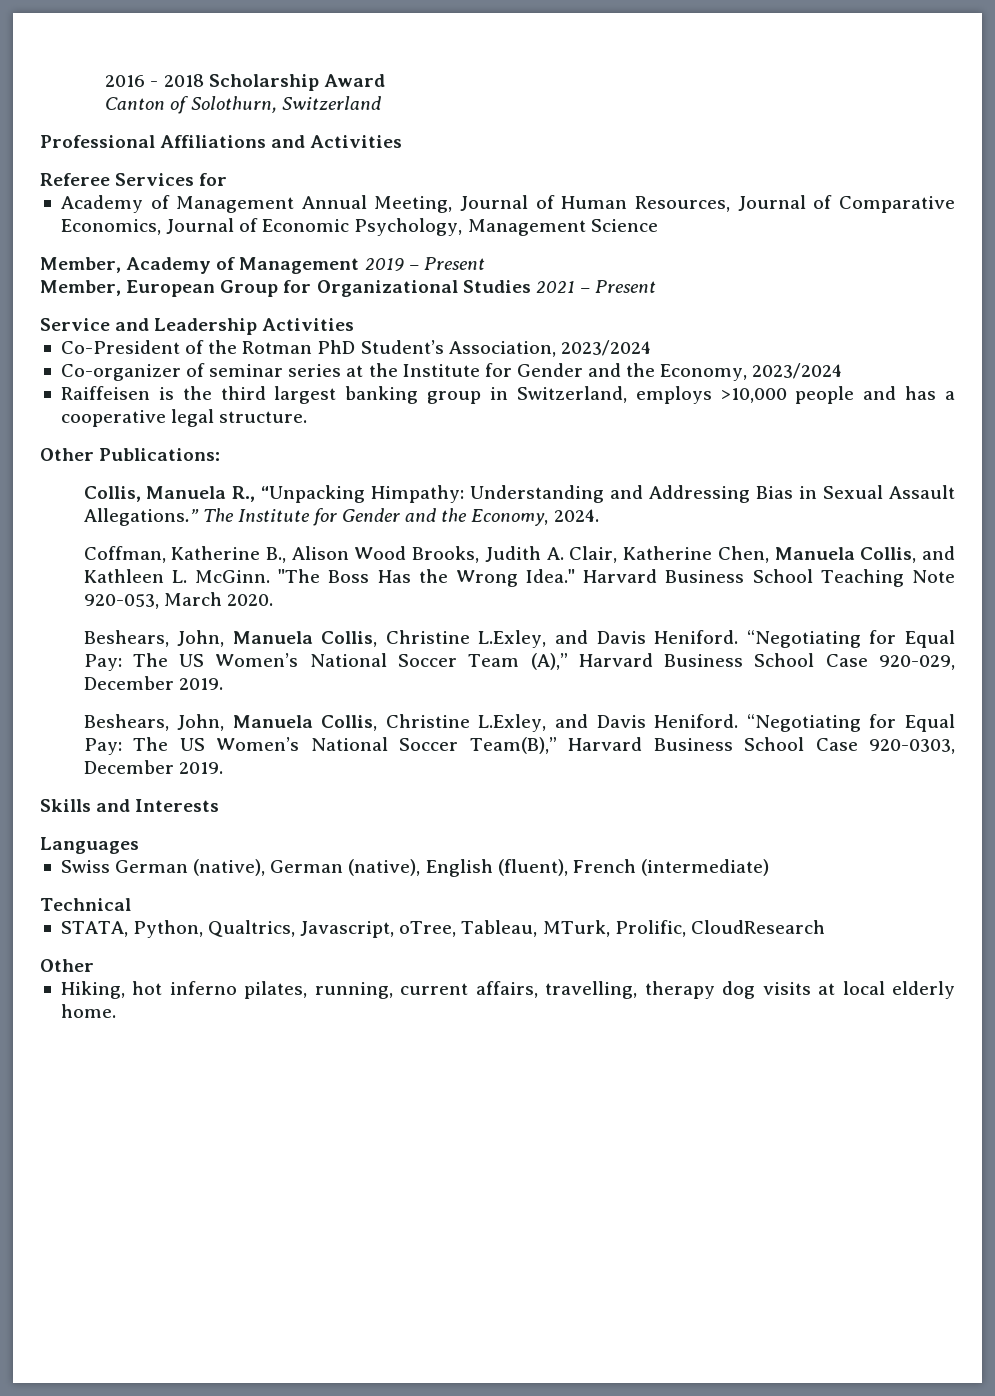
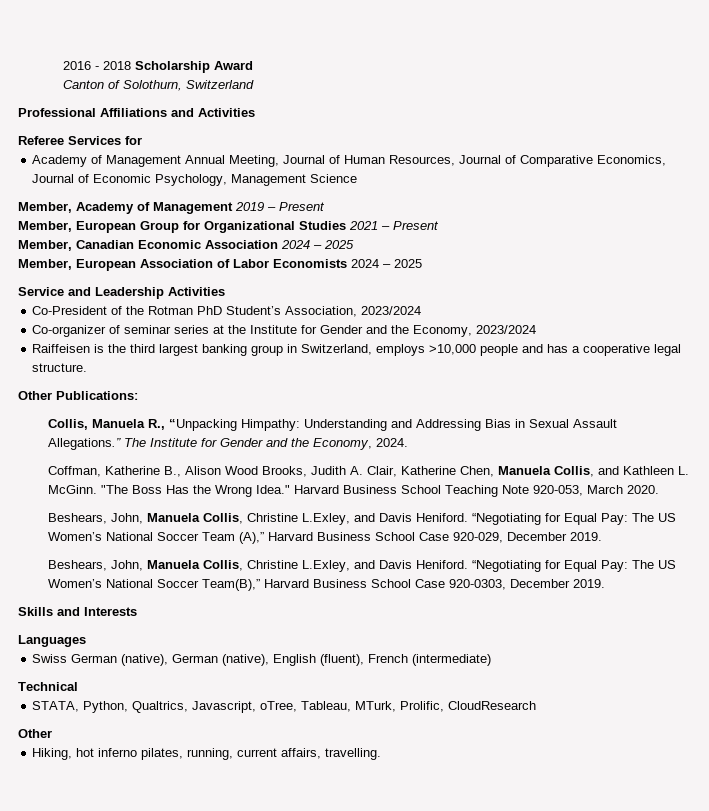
(657, 286) none -> [18,240,354,251] [18,259,422,271] // Member, Canadian Economic Association 2024 – 2025 // Member, European Association of Labor Economists 2024 – 2025
[545,981,955,999] [60,1004,116,1018] travelling, therapy dog visits at local elderly home. -> [325,748,382,760] travelling.

